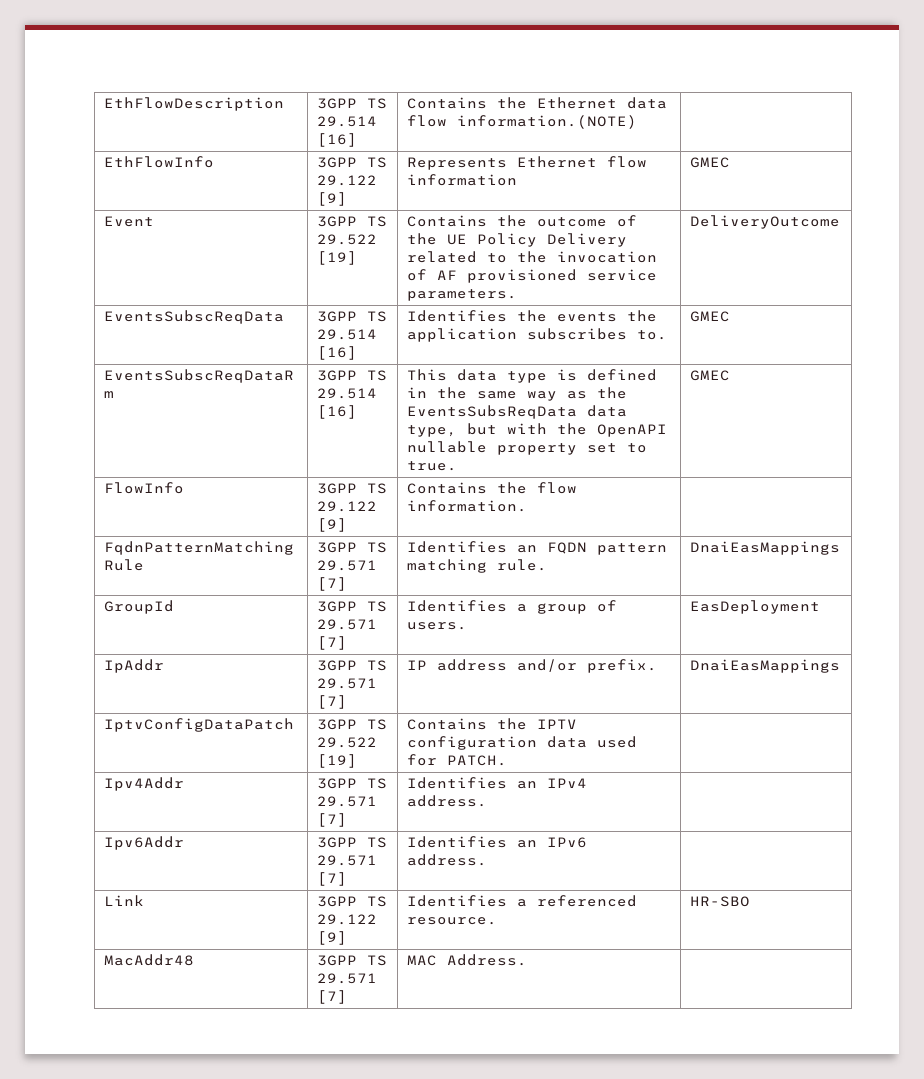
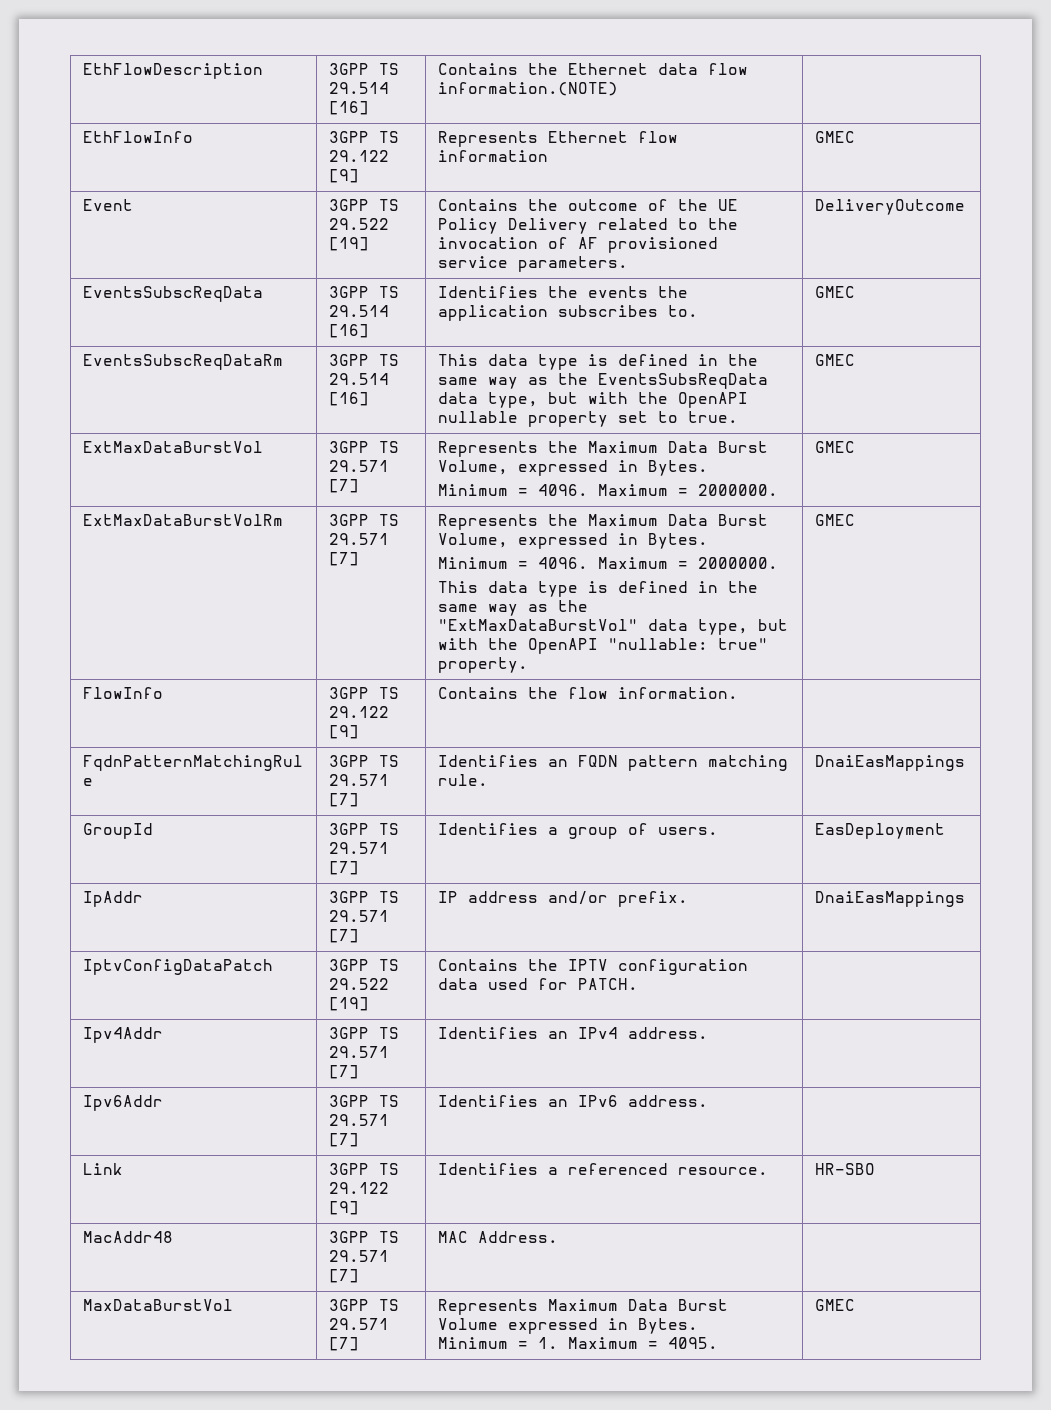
(730, 375) none -> [83,441,264,453] [329,441,400,453] [329,460,390,472] [329,479,360,493] [438,441,769,457] [438,460,709,476] [438,484,779,496] [815,441,856,453] [83,514,284,526] [329,514,400,526] [329,533,390,545] [329,552,360,566] [438,514,769,530] [438,533,709,549] [438,557,779,569] [438,581,759,597] [438,600,589,616] [438,619,789,635] [438,638,769,654] [438,657,529,673] [815,514,856,526] // ExtMaxDataBurstVol | 3GPP TS 29.571 [7] | Represents the Maximum Data Burst Volume, expressed in Bytes. // Minimum = 4096. Maximum = 2000000. | GMEC // ExtMaxDataBurstVolRm | 3GPP TS 29.571 [7] | Represents the Maximum Data Burst Volume, expressed in Bytes. // Minimum = 4096. Maximum = 2000000. // This data type is defined in the same way as the "ExtMaxDataBurstVol" data type, but with the OpenAPI "nullable: true" property. | GMEC
(527, 960) none -> [83,1299,234,1311] [329,1299,400,1311] [329,1318,390,1330] [329,1337,360,1351] [438,1299,729,1315] [438,1318,699,1334] [438,1337,719,1349] [815,1299,856,1311] // MaxDataBurstVol | 3GPP TS 29.571 [7] | Represents Maximum Data Burst Volume expressed in Bytes. // Minimum = 1. Maximum = 4095. | GMEC

